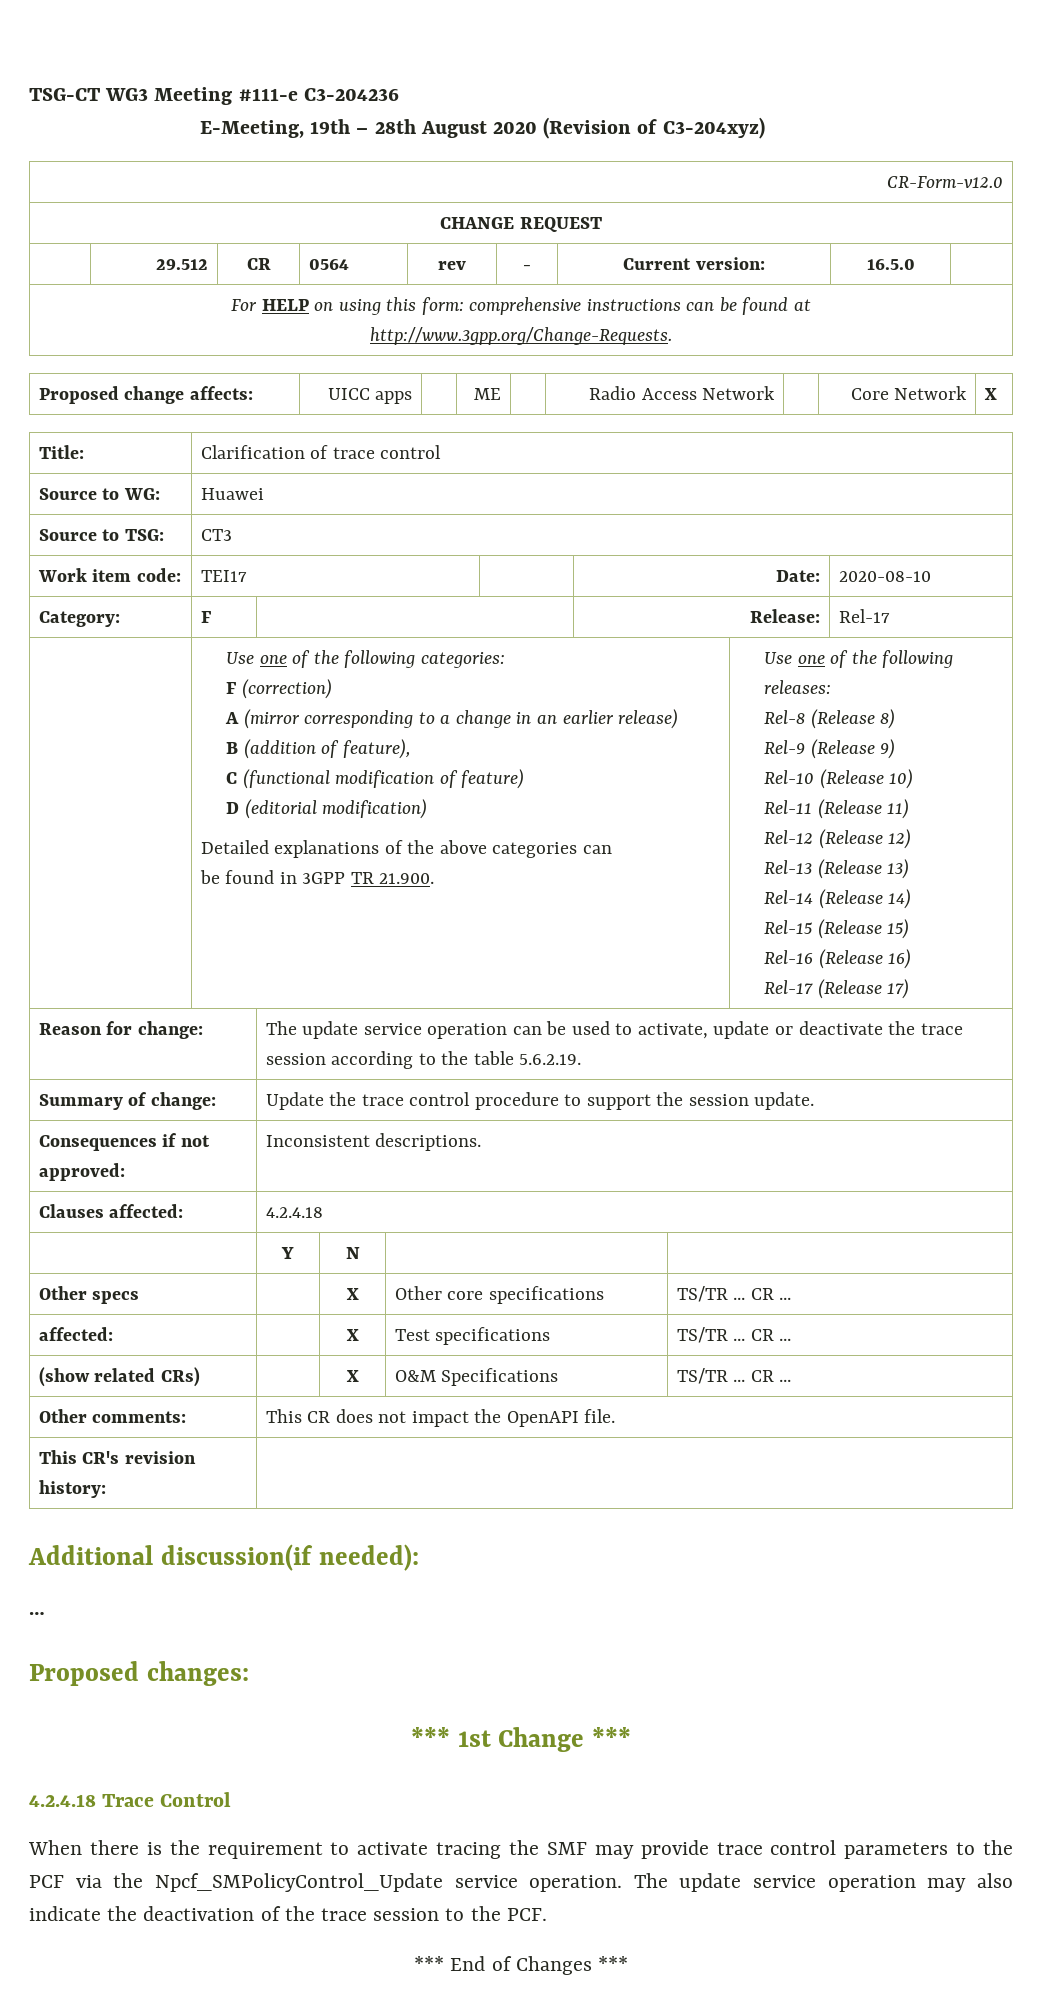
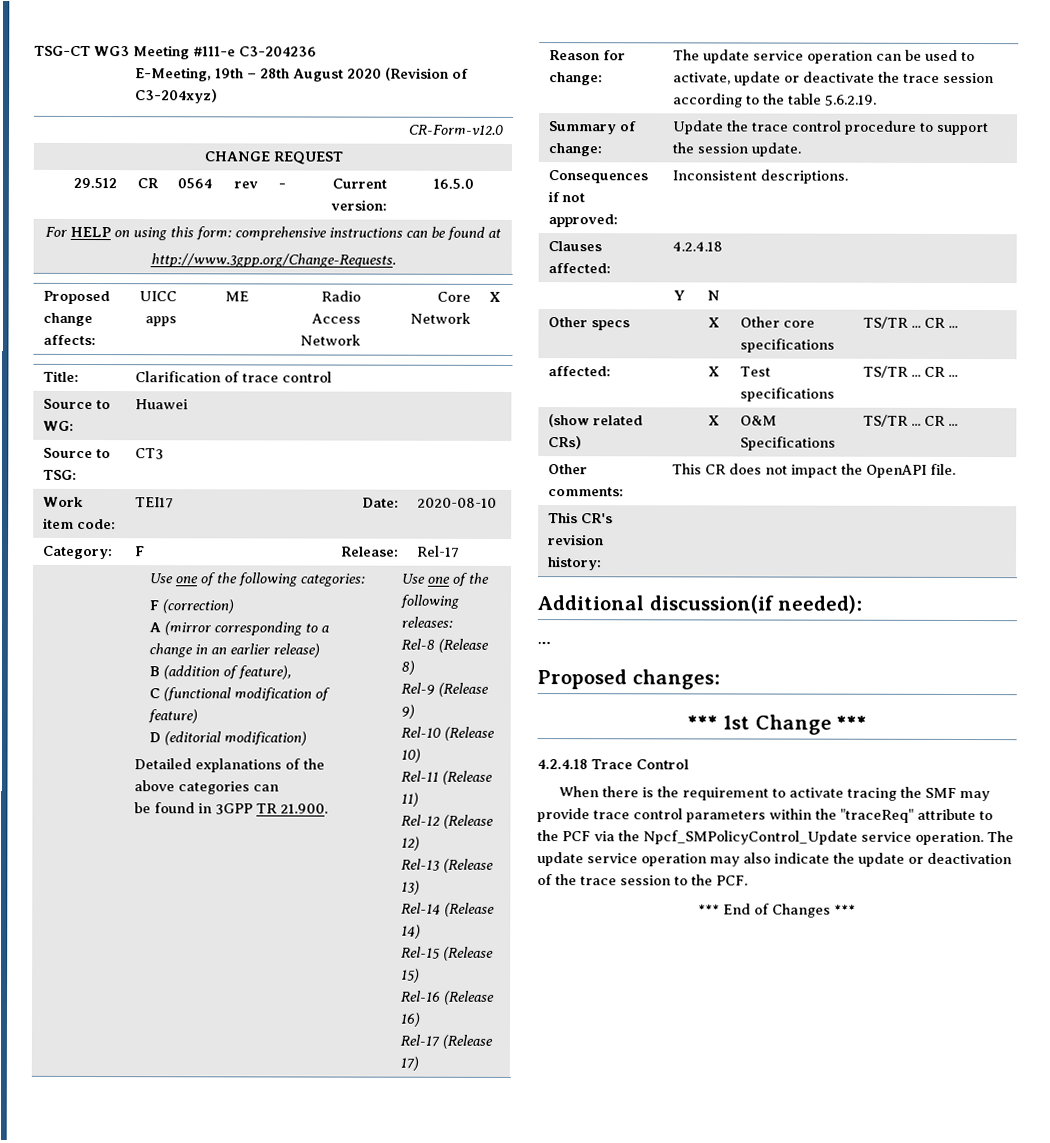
(949, 1850) none -> [769,808,976,823] within the "traceReq" attribute
(138, 1913) none -> [858,852,924,867] update or

